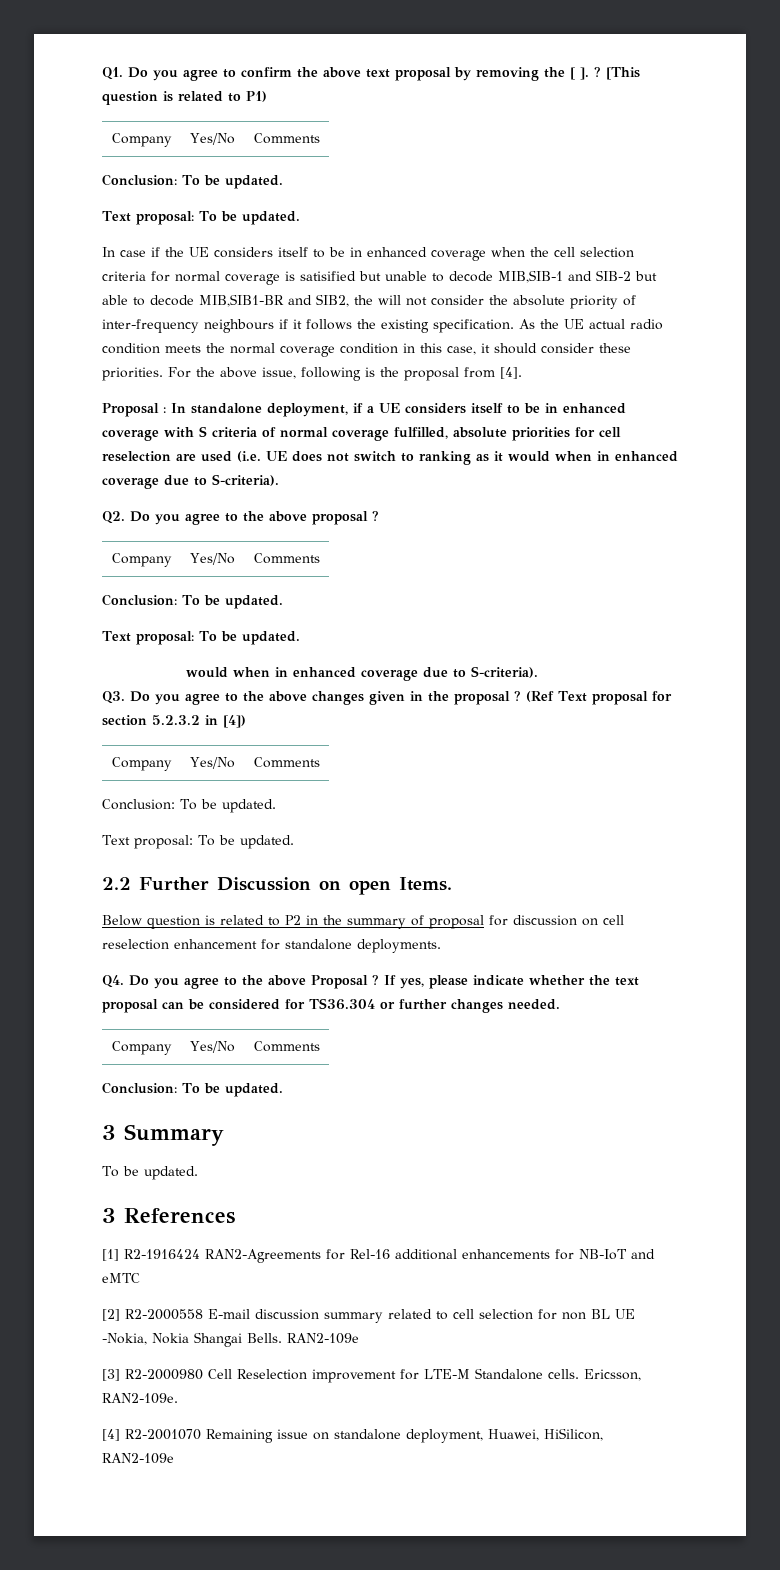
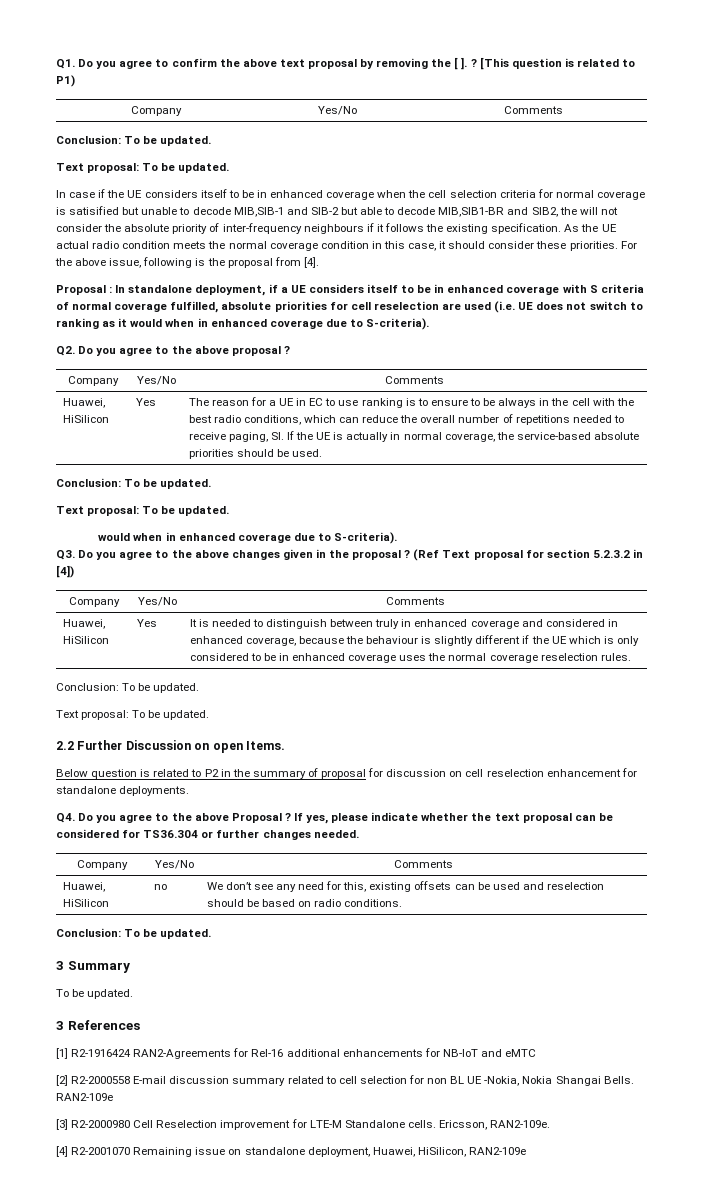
(320, 558) none -> [62,398,105,408] [62,415,109,423] [135,398,156,406] [188,397,634,408] [188,414,624,425] [188,431,639,442] [188,449,322,459] // Huawei, HiSilicon | Yes | The reason for a UE in EC to use ranking is to ensure to be always in the cell with the best radio conditions, which can reduce the overall number of repetitions needed to receive paging, SI. If the UE is actually in normal coverage, the service-based absolute priorities should be used.
(320, 762) none -> [62,619,105,629] [62,636,109,644] [136,619,157,627] [189,619,618,629] [189,635,639,646] [189,653,631,663] // Huawei, HiSilicon | Yes | It is needed to distinguish between truly in enhanced coverage and considered in enhanced coverage, because the behaviour is slightly different if the UE which is only considered to be in enhanced coverage uses the normal coverage reselection rules.
(320, 1046) none -> [62,882,105,892] [62,899,109,907] [153,884,167,890] [206,881,604,892] [206,899,403,907] // Huawei, HiSilicon | no | We don’t see any need for this, existing offsets can be used and reselection should be based on radio conditions.

